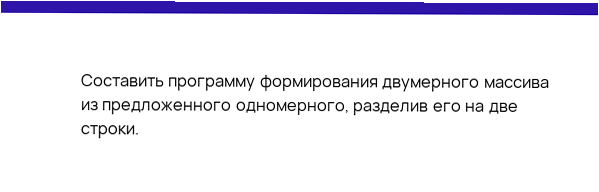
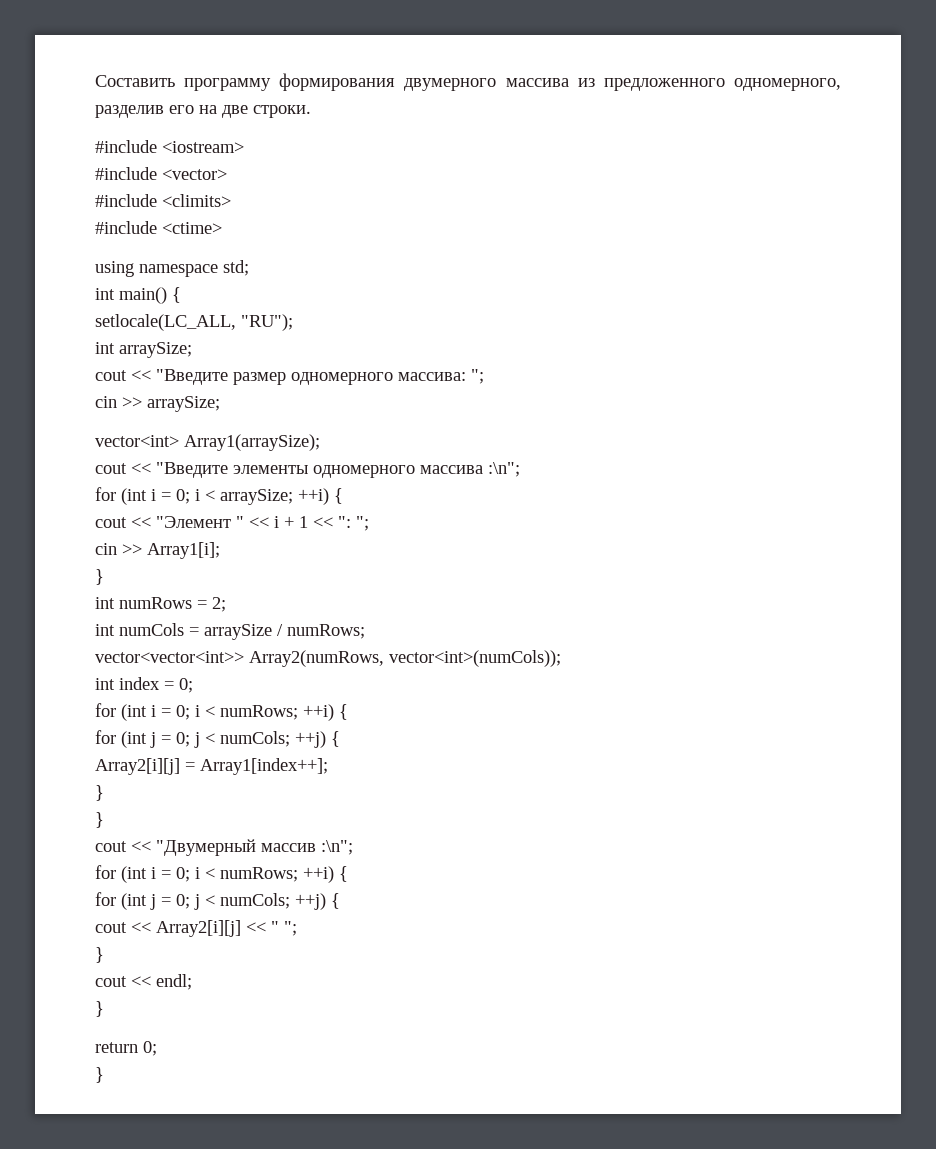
(139, 132) none -> [95,140,244,153] [95,167,227,180] [95,194,231,207] [95,221,222,234] [95,260,249,277] [95,287,181,304] [95,314,293,331] [95,342,192,358] [95,369,484,385] [95,396,220,412] [95,434,320,451] [95,462,520,478] [95,487,343,505] [95,516,369,531] [95,542,220,559] [95,569,104,585] [95,597,226,612] [95,623,365,640] [95,650,561,667] [95,677,193,693] [95,703,348,721] [95,730,340,748] [95,758,328,775] [95,785,104,801] [95,812,104,828] [95,839,353,856] [95,865,348,883] [95,892,340,910] [95,920,297,937] [95,947,104,963] [95,974,192,990] [95,1001,104,1017] [95,1041,157,1056] [95,1067,104,1083] // #include <iostream> // #include <vector> // #include <climits> // #include <ctime> // using namespace std; // int main() { // setlocale(LC_ALL, "RU"); // int arraySize; // cout << "Введите размер одномерного массива: "; // cin >> arraySize; // vector<int> Array1(arraySize); // cout << "Введите элементы одномерного массива :\n"; // for (int i = 0; i < arraySize; ++i) { // cout << "Элемент " << i + 1 << ": "; // cin >> Array1[i]; // } // int numRows = 2; // int numCols = arraySize / numRows; // vector<vector<int>> Array2(numRows, vector<int>(numCols)); // int index = 0; // for (int i = 0; i < numRows; ++i) { // for (int j = 0; j < numCols; ++j) { // Array2[i][j] = Array1[index++]; // } // } // cout << "Двумерный массив :\n"; // for (int i = 0; i < numRows; ++i) { // for (int j = 0; j < numCols; ++j) { // cout << Array2[i][j] << " "; // } // cout << endl; // } // return 0; // }

